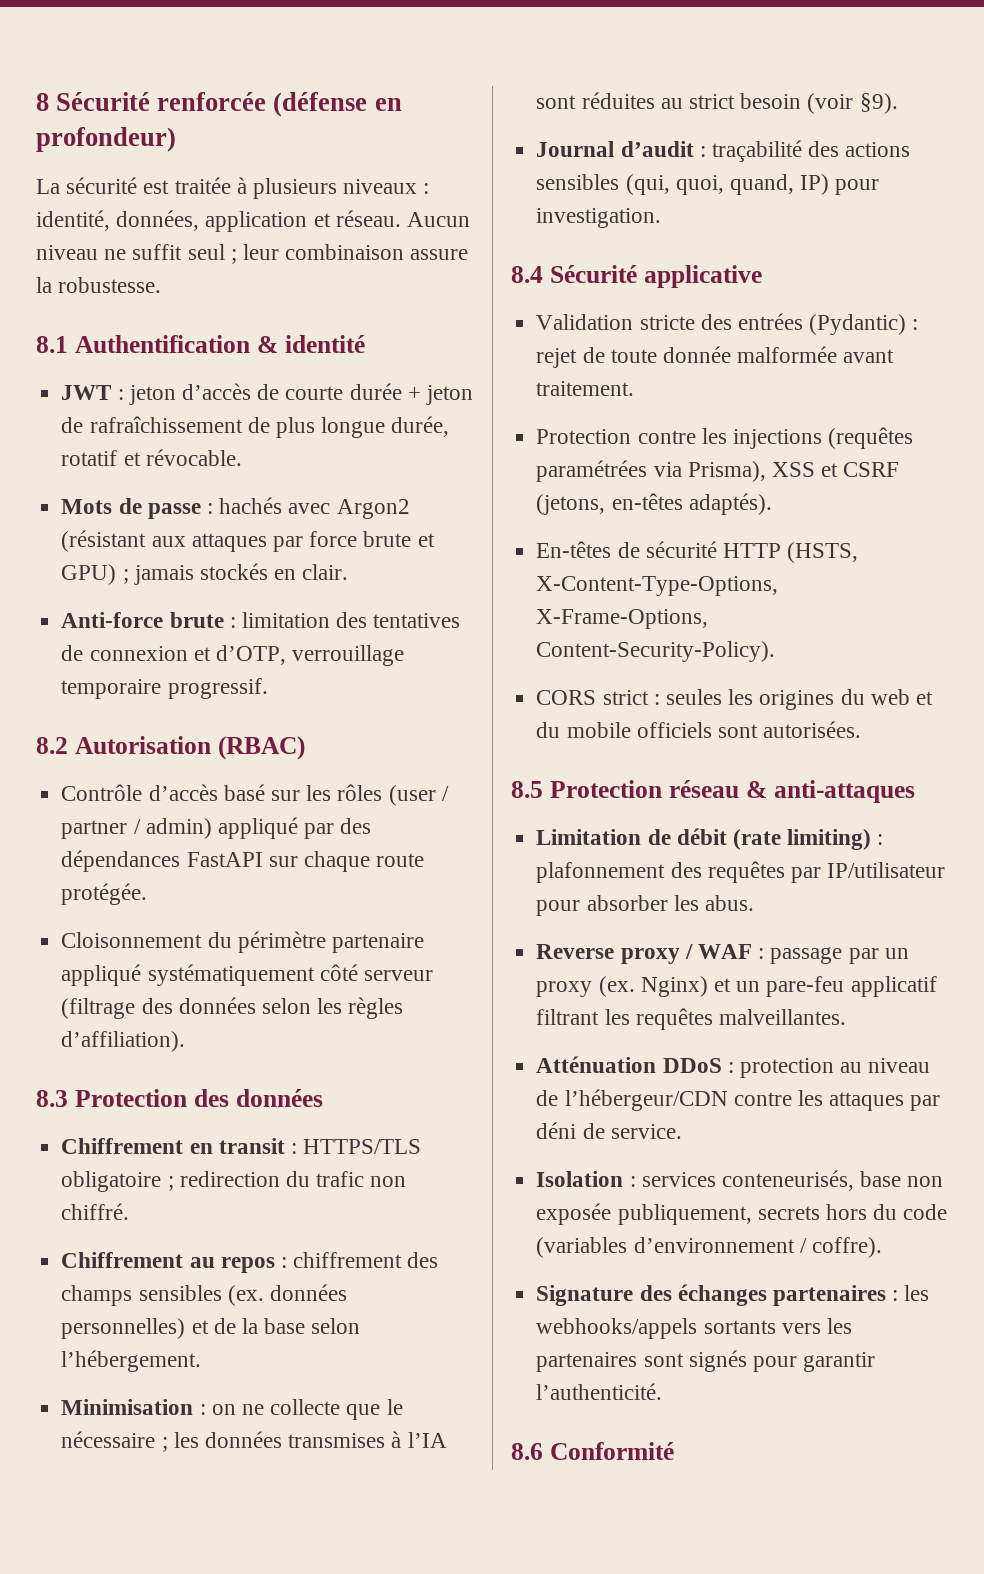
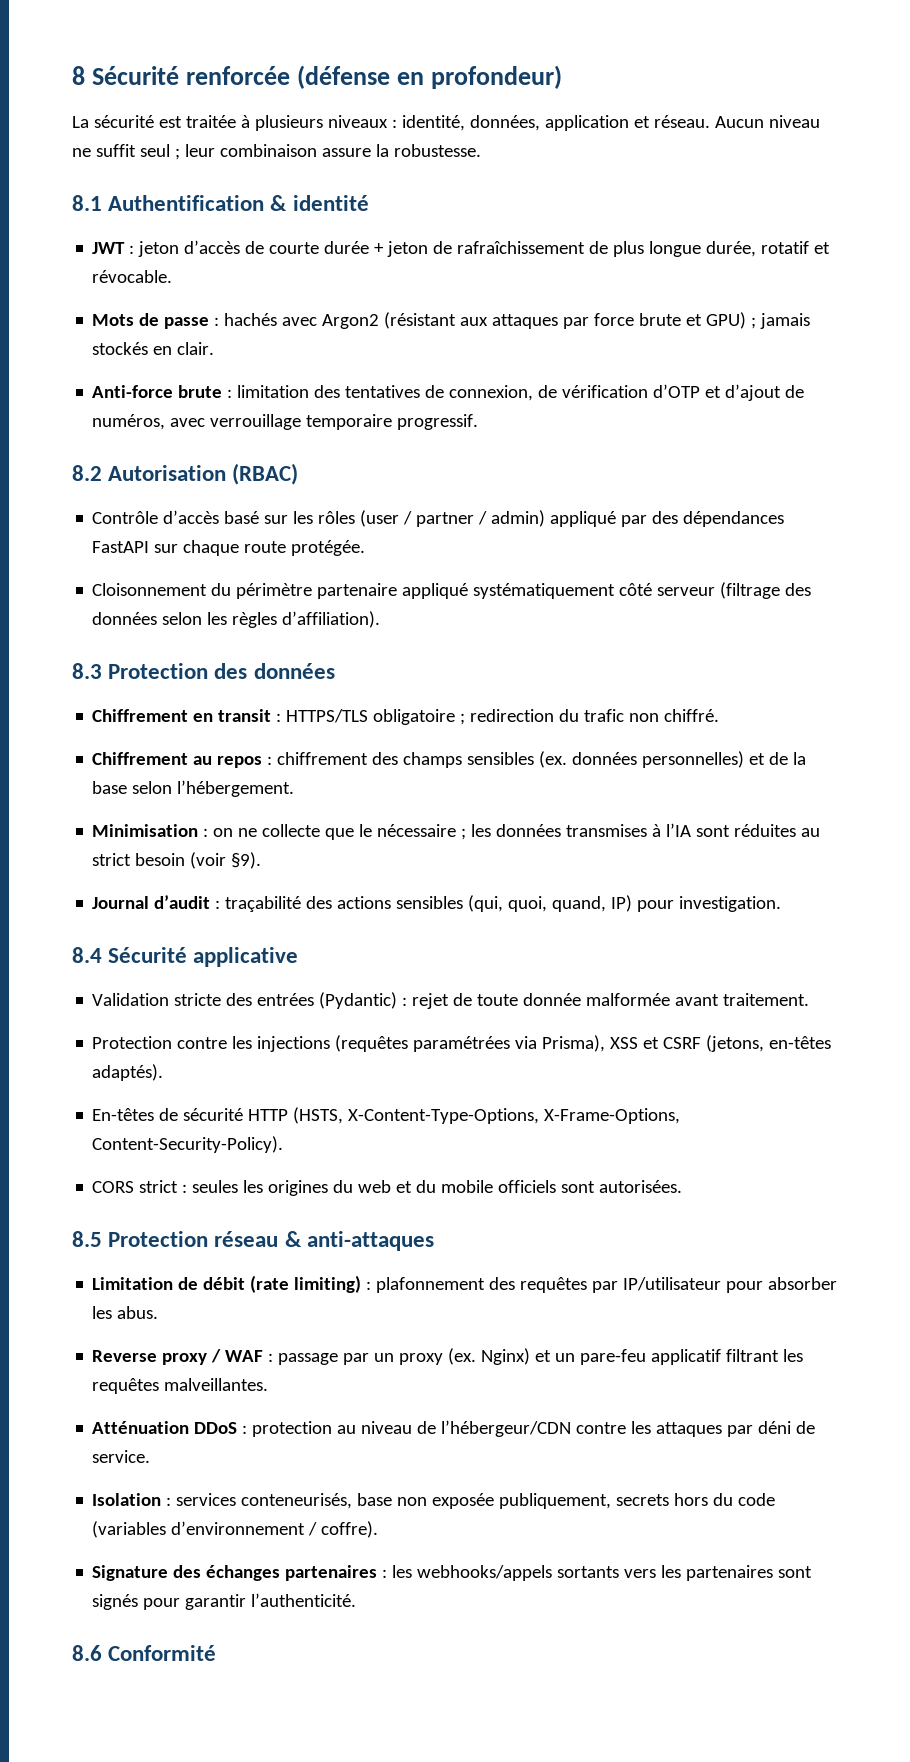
[89,645,286,665] connexion et d’OTP, -> [449,384,805,401] [92,414,206,430] connexion, de vérification d’OTP et d’ajout de numéros, avec

